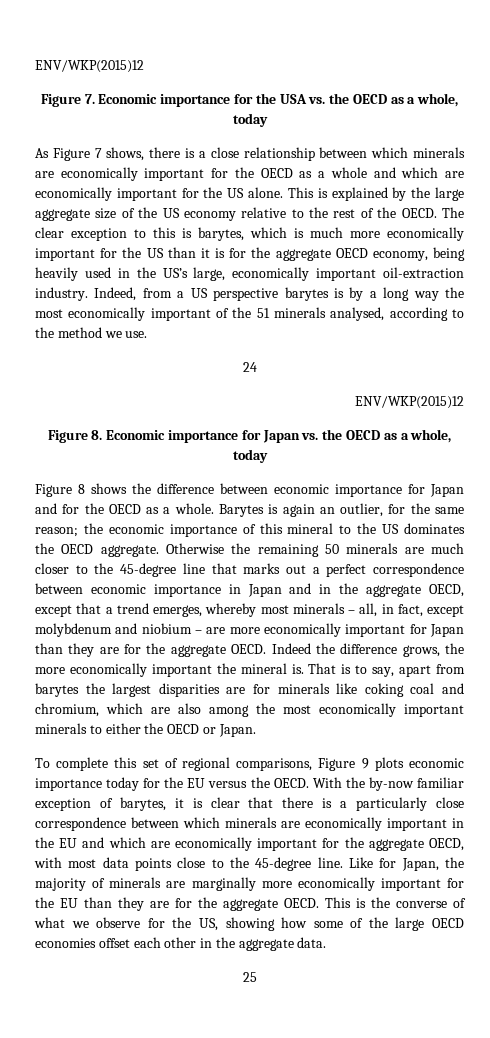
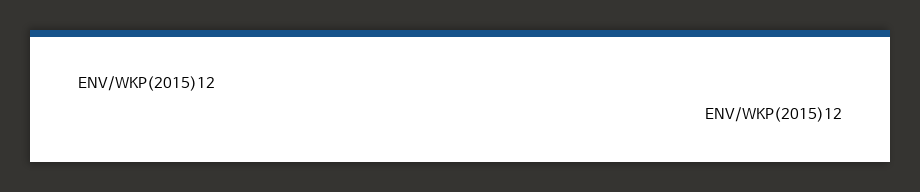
[35,60,144,73] [40,93,459,107] [232,113,268,127] [35,147,465,161] [35,167,465,181] [35,187,464,201] [35,207,464,221] [35,227,464,241] [35,247,466,261] [35,267,464,281] [35,287,465,301] [35,307,464,321] [35,327,148,338] [242,362,257,372] [355,396,464,409] [47,429,452,443] [232,449,268,463] [35,483,464,497] [35,503,464,517] [35,523,465,537] [35,543,464,557] [35,563,464,577] [35,583,465,597] [35,603,464,617] [35,623,464,637] [35,643,465,657] [35,663,465,677] [35,683,465,697] [35,703,464,717] [35,723,256,737] [35,757,464,771] [35,777,464,791] [35,797,464,811] [35,817,464,831] [35,837,464,851] [34,857,464,871] [35,877,464,891] [35,897,466,911] [34,917,464,931] [35,937,327,951] [242,972,257,982] ENV/WKP(2015)12 // Figure 7. Economic importance for the USA vs. the OECD as a whole, today // As Figure 7 shows, there is a close relationship between which minerals are economically important for the OECD as a whole and which are economically important for the US alone. This is explained by the large aggregate size of the US economy relative to the rest of the OECD. The clear exception to this is barytes, which is much more economically important for the US than it is for the aggregate OECD economy, being heavily used in the US’s large, economically important oil-extraction industry. Indeed, from a US perspective barytes is by a long way the most economically important of the 51 minerals analysed, according to the method we use. // 24 // ENV/WKP(2015)12 // Figure 8. Economic importance for Japan vs. the OECD as a whole, today // Figure 8 shows the difference between economic importance for Japan and for the OECD as a whole. Barytes is again an outlier, for the same reason; the economic importance of this mineral to the US dominates the OECD aggregate. Otherwise the remaining 50 minerals are much closer to the 45-degree line that marks out a perfect correspondence between economic importance in Japan and in the aggregate OECD, except that a trend emerges, whereby most minerals – all, in fact, except molybdenum and niobium – are more economically important for Japan than they are for the aggregate OECD. Indeed the difference grows, the more economically important the mineral is. That is to say, apart from barytes the largest disparities are for minerals like coking coal and chromium, which are also among the most economically important minerals to either the OECD or Japan. // To complete this set of regional comparisons, Figure 9 plots economic importance today for the EU versus the OECD. With the by-now familiar exception of barytes, it is clear that there is a particularly close correspondence between which minerals are economically important in the EU and which are economically important for the aggregate OECD, with most data points close to the 45-degree line. Like for Japan, the majority of minerals are marginally more economically important for the EU than they are for the aggregate OECD. This is the converse of what we observe for the US, showing how some of the large OECD economies offset each other in the aggregate data. // 25 -> [78,76,215,91] [705,107,842,122] ENV/WKP(2015)12 // ENV/WKP(2015)12

